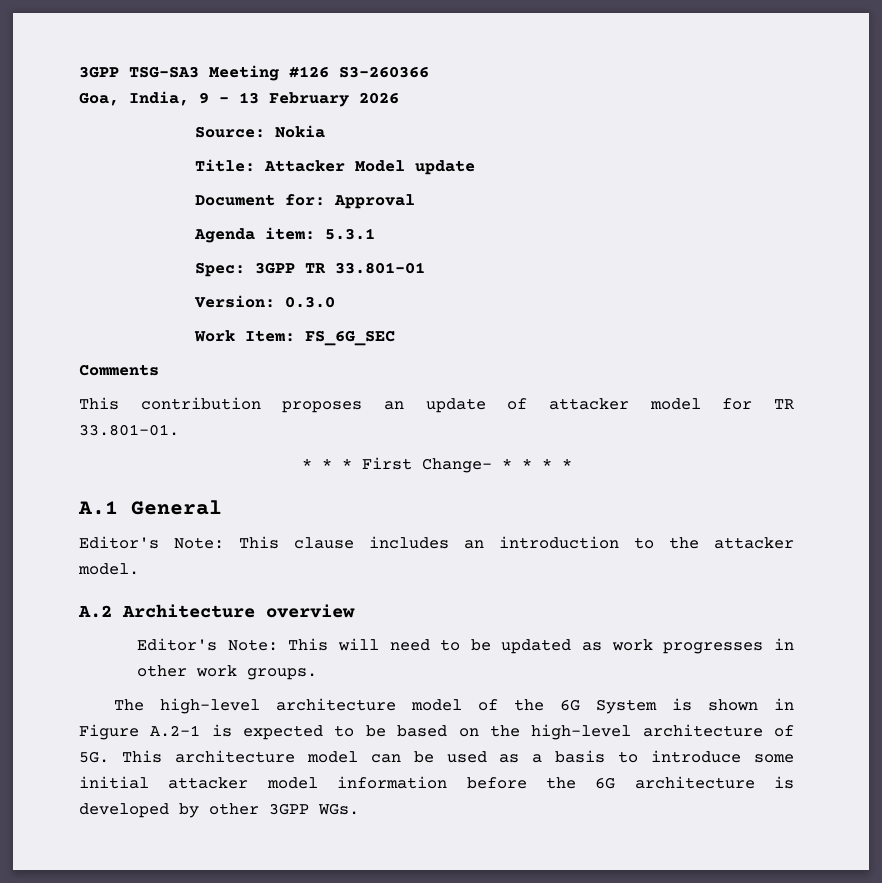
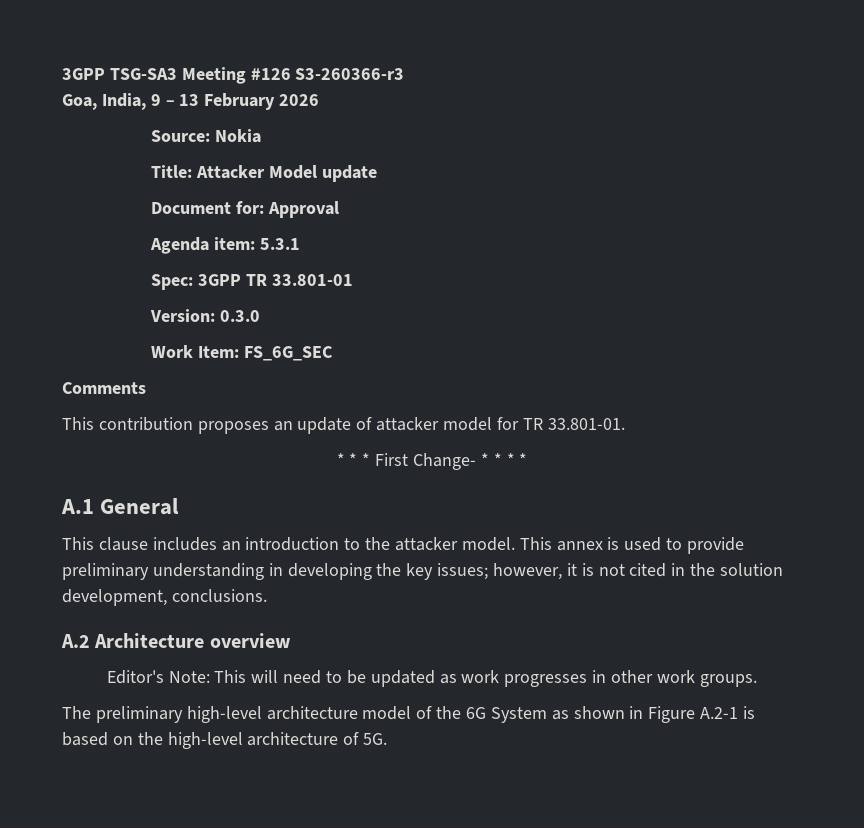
[339,66,429,78] S3-260366 -> [295,68,405,80] S3-260366-r3
[79,536,224,549] Editor's Note: -> (180, 506) none
(139, 569) none -> [519,537,745,554] [62,563,784,580] [62,589,267,606] This annex is used to provide preliminary understanding in developing the key issues; however, it is not cited in the solution development, conclusions.
(145, 705) none -> [95,706,183,723] preliminary
[672,698,693,711] is -> [551,710,569,720] as
[243,725,386,740] expected to be -> (756, 712) none
[121,750,794,763] [79,776,794,789] [79,803,359,818] This architecture model can be used as a basis to introduce some initial attacker model information before the 6G architecture is developed by other 3GPP WGs. -> (388, 739) none

